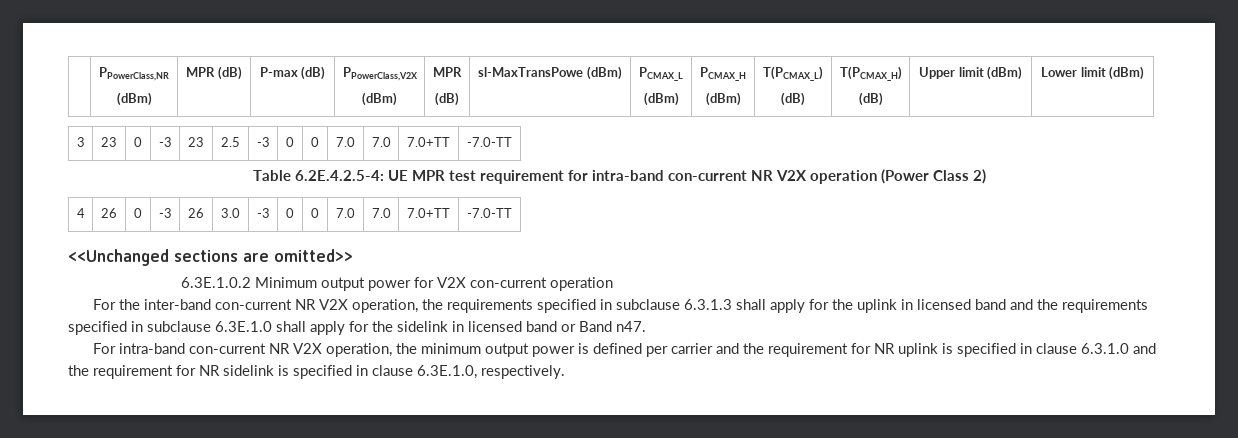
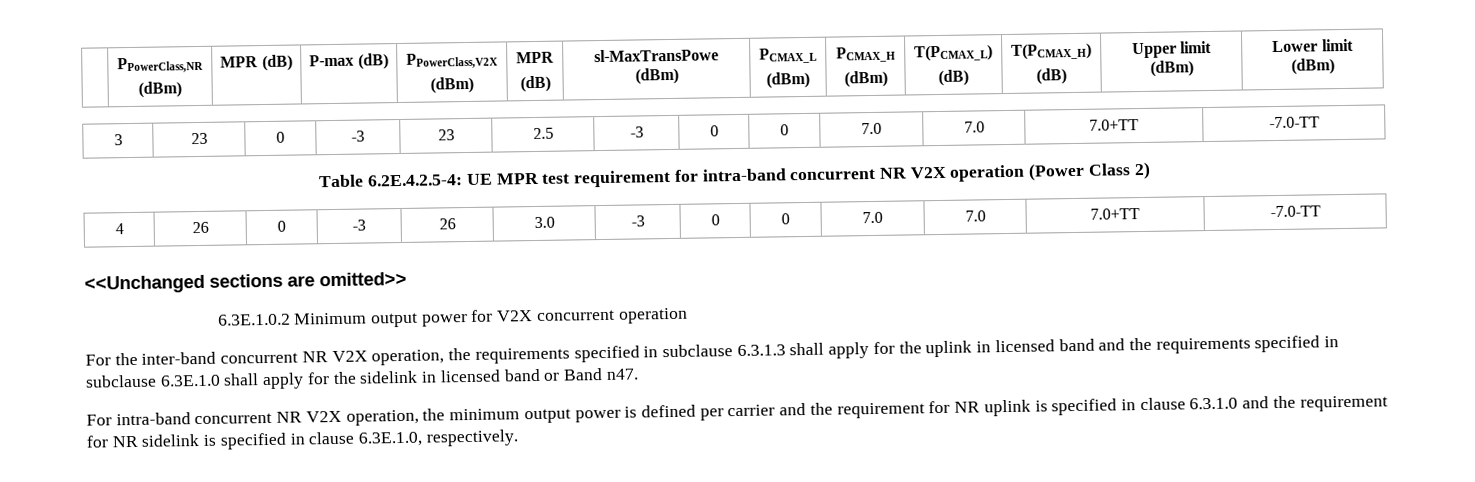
[667,170,747,181] con-current -> [789,168,877,181] concurrent
[469,277,547,288] con-current -> [536,309,615,321] concurrent
[215,299,293,310] con-current -> [220,352,299,364] concurrent
[189,343,267,354] con-current -> [194,412,273,425] concurrent

